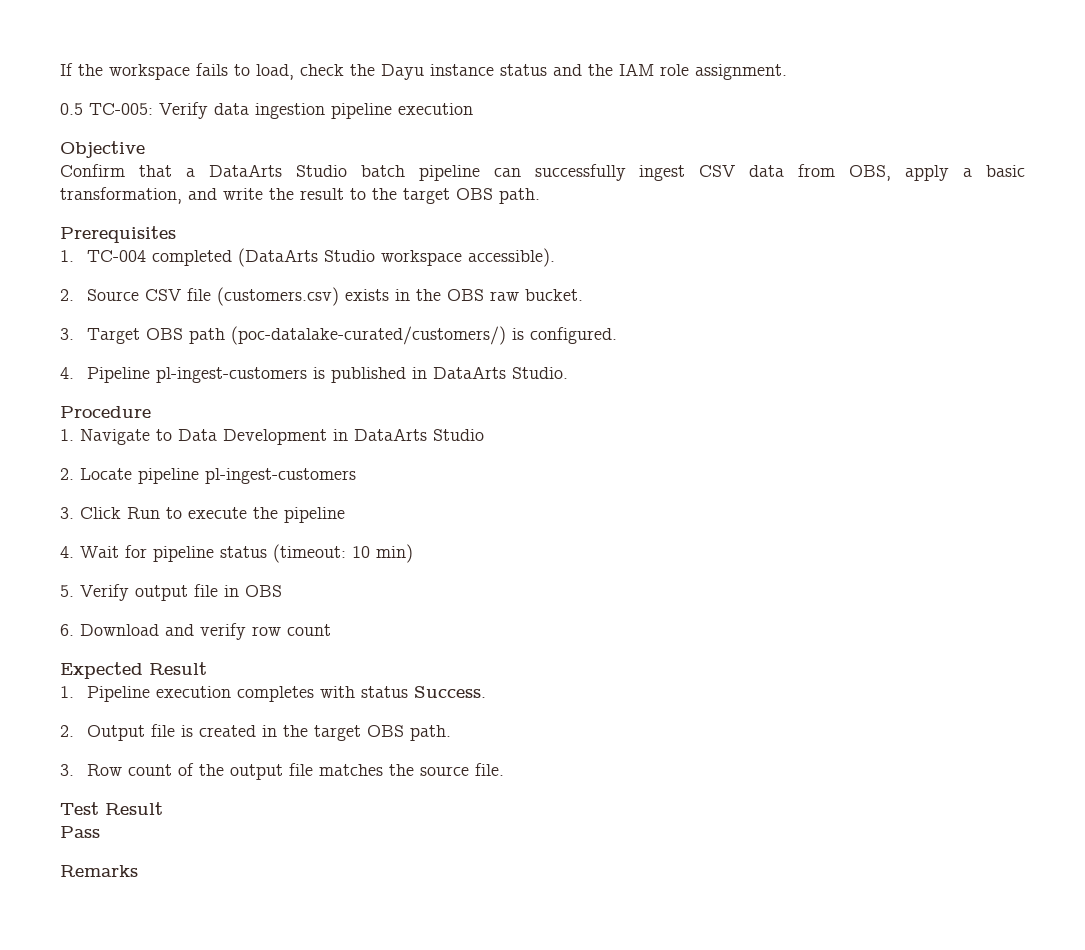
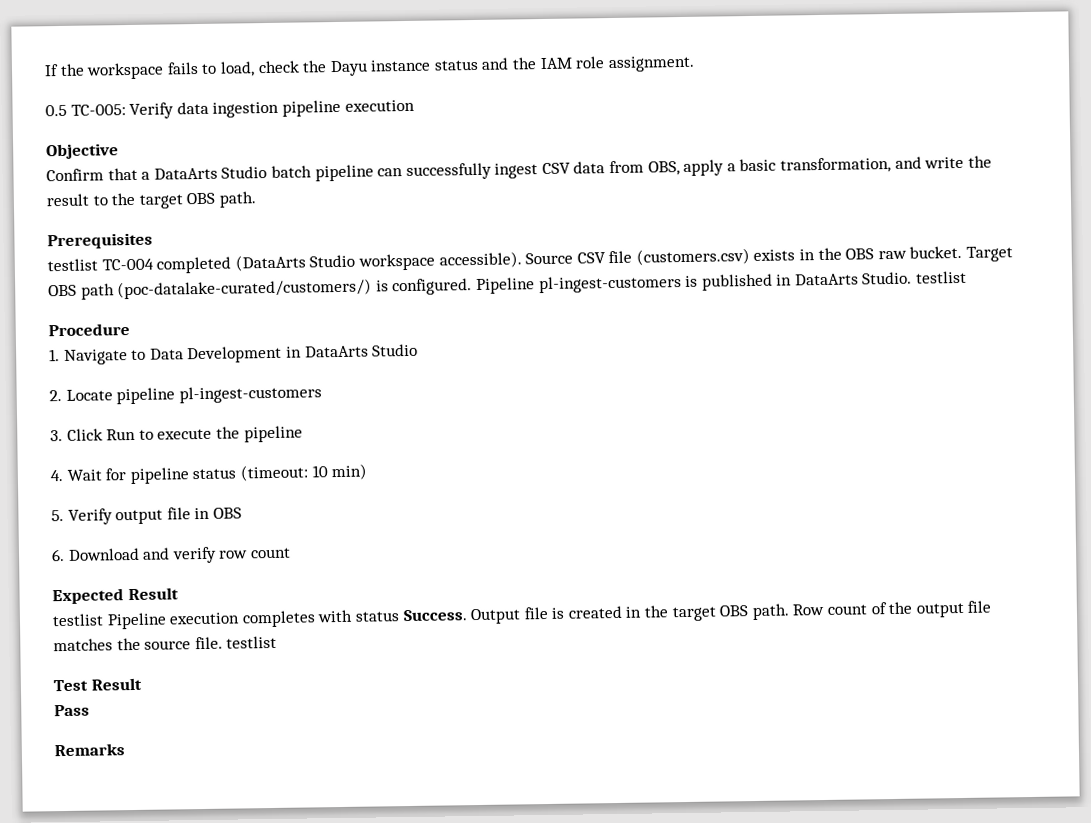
[60,250,74,262] 1. -> [47,258,98,272] testlist
[60,289,74,301] // 2. -> (522, 260) none
[60,328,74,340] // 3. -> (963, 252) none
[60,367,74,379] // 4. -> (473, 287) none
(568, 373) none -> [916,270,968,284] testlist
[60,686,74,698] 1. -> [52,613,104,627] testlist
[60,725,74,737] // 2. -> (468, 615) none
[60,764,74,776] // 3. -> (790, 612) none
(504, 769) none -> [226,635,278,649] testlist

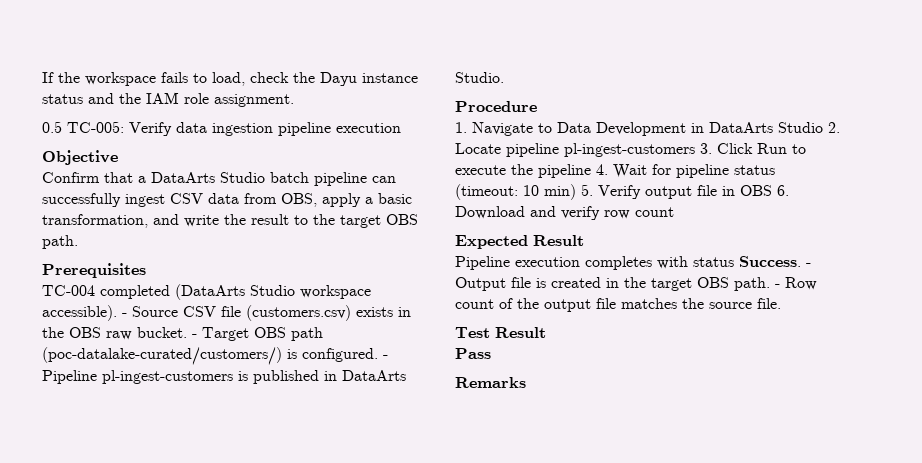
[47,258,98,272] testlist -> (146, 270) none
(522, 260) none -> [122,313,127,317] -
(963, 252) none -> [192,334,197,338] -
(473, 287) none -> [383,355,388,359] -
[916,270,968,284] testlist -> (504, 77) none
(419, 350) // -> (823, 127) none
(322, 394) // -> (695, 150) none
(303, 434) // -> (591, 171) none
(368, 472) // -> (576, 192) none
(242, 513) // -> (772, 190) none
[52,613,104,627] testlist -> (584, 240) none
(468, 615) none -> [806,263,811,267] -
(790, 612) none -> [775,284,780,288] -
[226,635,278,649] testlist -> (781, 303) none

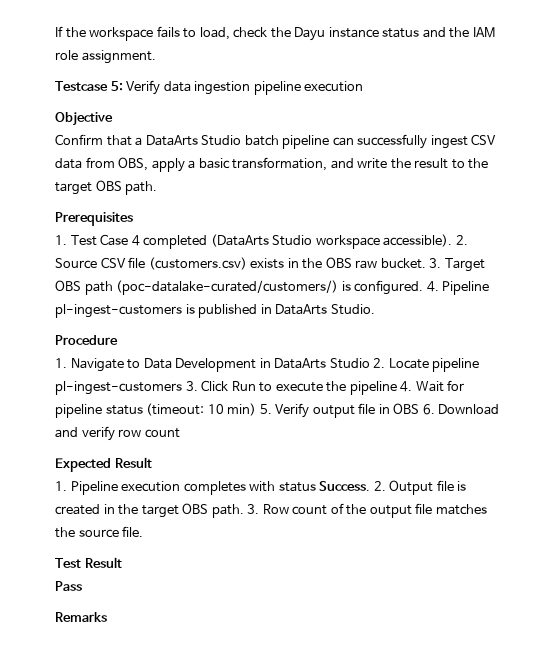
[42,121,124,133] 0.5 TC-005: -> [55,81,123,91] Testcase 5:
[42,285,95,296] TC-004 -> [55,234,140,246] 1. Test Case 4
[122,313,127,317] - -> [455,235,468,245] 2.
[192,334,197,338] - -> [429,258,442,268] 3.
[383,355,388,359] - -> [426,281,439,292] 4.
(584, 240) none -> [55,481,67,491] 1.
[806,263,811,267] - -> [373,481,386,491] 2.
[775,284,780,288] - -> [247,504,260,514] 3.

